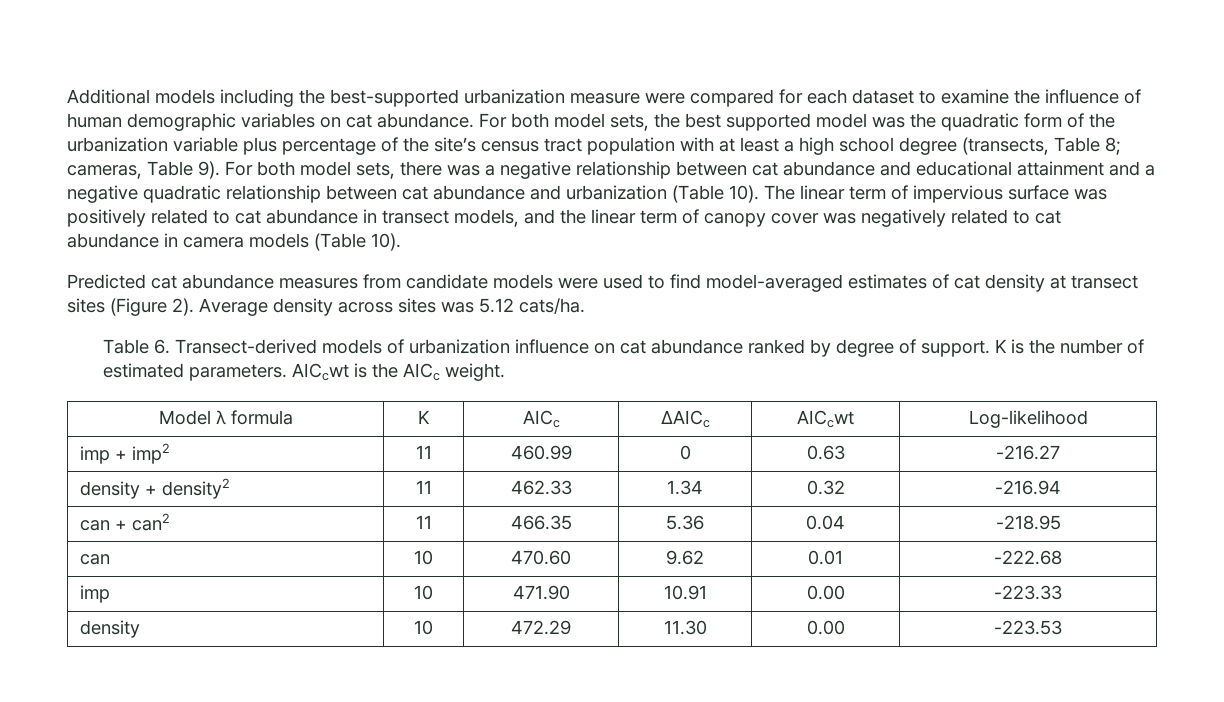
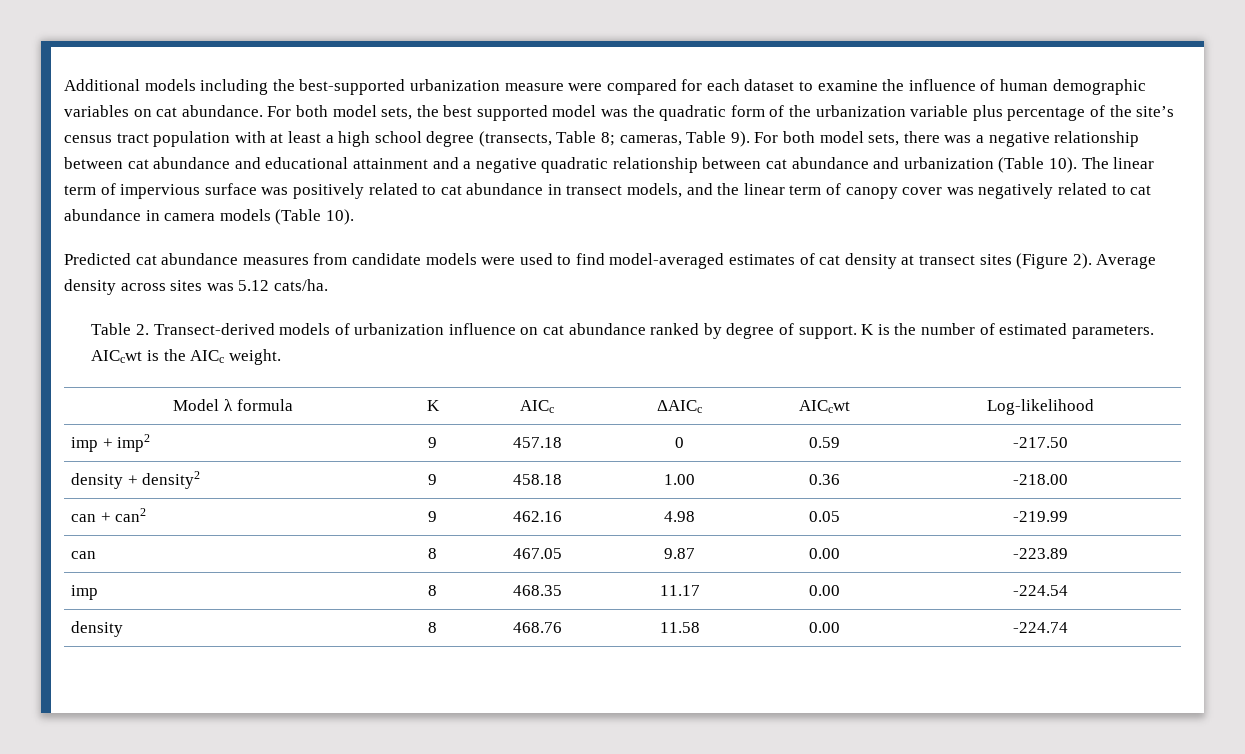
[154,339,171,354] 6. -> [135,324,149,335] 2.
[415,445,432,459] [510,445,572,460] 11 | 460.99 -> [428,437,437,448] [512,437,562,448] 9 | 457.18
[806,445,845,460] [996,445,1060,460] 0.63 | -216.27 -> [808,437,840,448] [1012,437,1068,448] 0.59 | -217.50
[415,480,432,494] [510,480,572,495] [667,480,703,495] [806,480,845,495] [995,480,1061,495] [79,513,170,531] [415,515,432,529] [510,515,572,530] [666,515,704,530] [806,515,845,530] [995,515,1061,530] [79,554,110,565] [414,550,433,565] [511,550,571,565] [666,550,704,565] [808,550,843,565] [994,550,1062,565] [79,585,110,603] [414,585,433,600] [512,585,570,600] [663,585,707,600] [806,585,845,600] [994,585,1062,600] 11 | 462.33 | 1.34 | 0.32 | -216.94 // can + can2 | 11 | 466.35 | 5.36 | 0.04 | -218.95 // can | 10 | 470.60 | 9.62 | 0.01 | -222.68 // imp | 10 | 471.90 | 10.91 | 0.00 | -223.33 -> [428,474,437,485] [512,474,562,485] [664,474,695,485] [808,474,840,485] [1012,474,1068,485] [70,508,147,522] [428,511,437,522] [512,511,562,522] [664,511,695,522] [808,511,840,522] [1012,511,1068,522] [70,551,96,559] [428,548,437,559] [512,548,562,559] [664,548,695,559] [808,548,840,559] [1012,548,1068,559] [70,585,98,600] [428,585,437,596] [512,585,562,596] [659,585,700,596] [808,585,840,596] [1012,585,1068,596] 9 | 458.18 | 1.00 | 0.36 | -218.00 // can + can2 | 9 | 462.16 | 4.98 | 0.05 | -219.99 // can | 8 | 467.05 | 9.87 | 0.00 | -223.89 // imp | 8 | 468.35 | 11.17 | 0.00 | -224.54
[414,620,433,635] [511,620,571,635] [663,620,707,635] [806,620,845,635] [994,620,1062,635] 10 | 472.29 | 11.30 | 0.00 | -223.53 -> [428,622,437,633] [512,622,562,633] [659,622,700,633] [808,622,840,633] [1012,622,1068,633] 8 | 468.76 | 11.58 | 0.00 | -224.74

